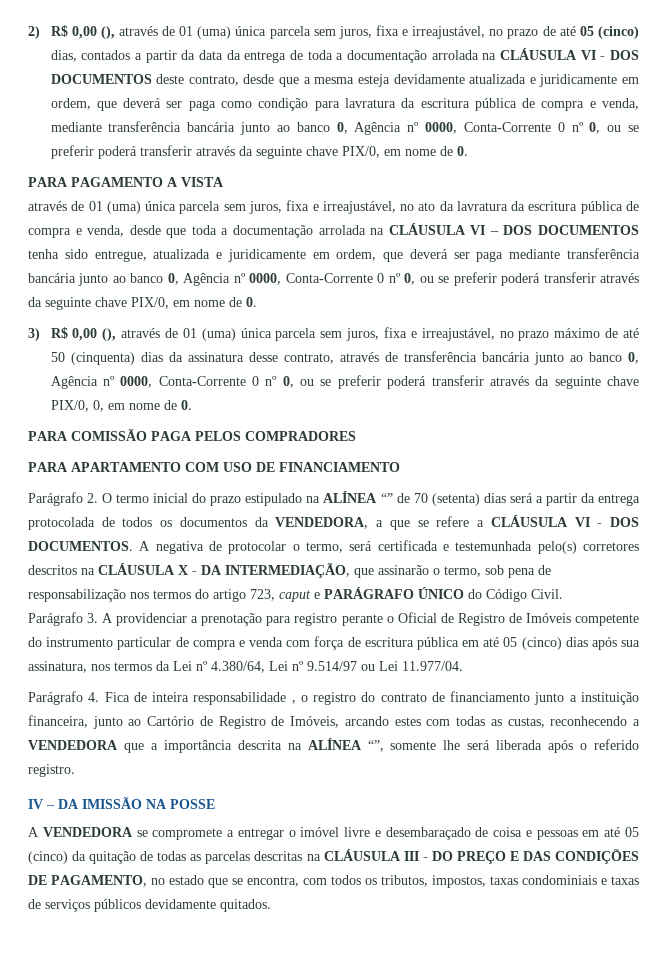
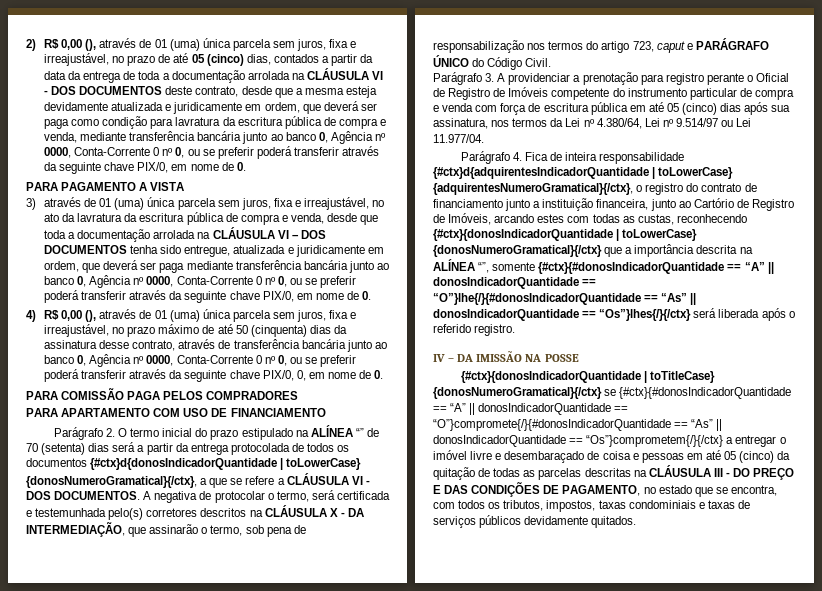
(224, 182) none -> [26,198,36,210] 3)
[28,328,40,341] 3) -> [26,310,36,322] 4)
[254,517,369,529] da VENDEDORA, -> [90,458,362,470] [26,476,197,488] {#ctx}d{donosIndicadorQuantidade | toLowerCase} {donosNumeroGramatical}{/ctx},
[291,700,296,704] , -> [433,167,734,179] [433,183,633,195] {#ctx}d{adquirentesIndicadorQuantidade | toLowerCase} {adquirentesNumeroGramatical}{/ctx},
[633,719,641,726] [28,740,118,750] a VENDEDORA -> [433,229,698,241] [433,245,602,257] {#ctx}{donosIndicadorQuantidade | toLowerCase} {donosNumeroGramatical}{/ctx}
[443,740,461,750] lhe -> [538,262,774,274] [433,277,597,289] [433,293,697,305] [433,309,692,321] {#ctx}{#donosIndicadorQuantidade == “A” || donosIndicadorQuantidade == “O”}lhe{/}{#donosIndicadorQuantidade == “As” || donosIndicadorQuantidade == “Os”}lhes{/}{/ctx}
[28,827,223,840] A VENDEDORA se compromete -> [460,371,716,383] [433,387,792,399] [433,403,629,415] [433,419,723,431] [433,435,724,447] {#ctx}{donosIndicadorQuantidade | toTitleCase} {donosNumeroGramatical}{/ctx} se {#ctx}{#donosIndicadorQuantidade == “A” || donosIndicadorQuantidade == “O”}compromete{/}{#donosIndicadorQuantidade == “As” || donosIndicadorQuantidade == “Os”}comprometem{/}{/ctx}

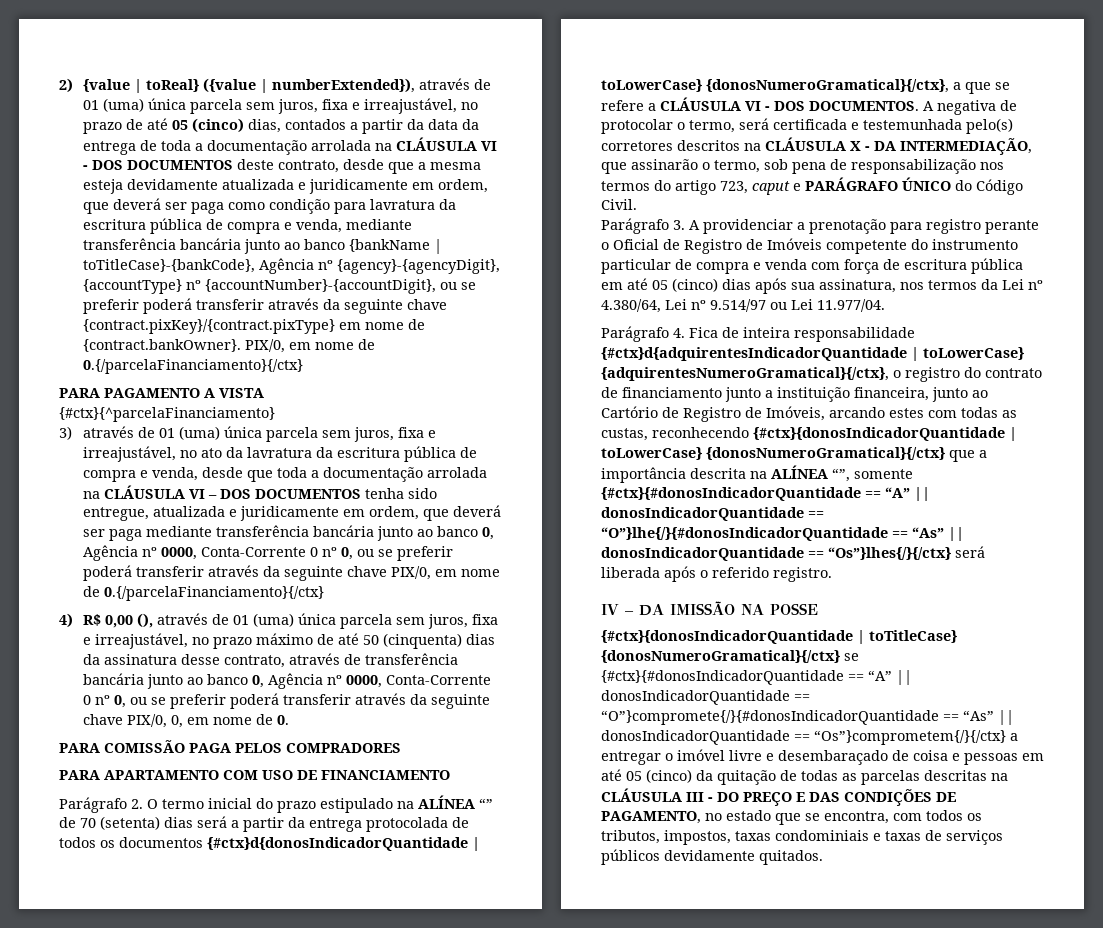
[44,39,97,51] R$ 0,00 (), -> [83,78,416,93] {value | toReal} ({value | numberExtended}),
[318,131,386,144] [44,146,380,159] [44,162,246,174] 0, Agência nº 0000, Conta-Corrente 0 nº 0, ou se preferir poderá transferir através da seguinte chave PIX/0, em nome de 0. -> [349,239,443,254] [83,258,501,274] [83,279,477,294] [83,298,448,314] [83,319,426,334] [83,339,376,353] [83,359,304,374] {bankName | toTitleCase}-{bankCode}, Agência nº {agency}-{agencyDigit}, {accountType} nº {accountNumber}-{accountDigit}, ou se preferir poderá transferir através da seguinte chave {contract.pixKey}/{contract.pixType} em nome de {contract.bankOwner}. PIX/0, em nome de 0.{/parcelaFinanciamento}{/ctx}
(185, 186) none -> [59,407,275,422] // {#ctx}{^parcelaFinanciamento}
[362,291,372,300] 0. -> [104,586,325,601] 0.{/parcelaFinanciamento}{/ctx}

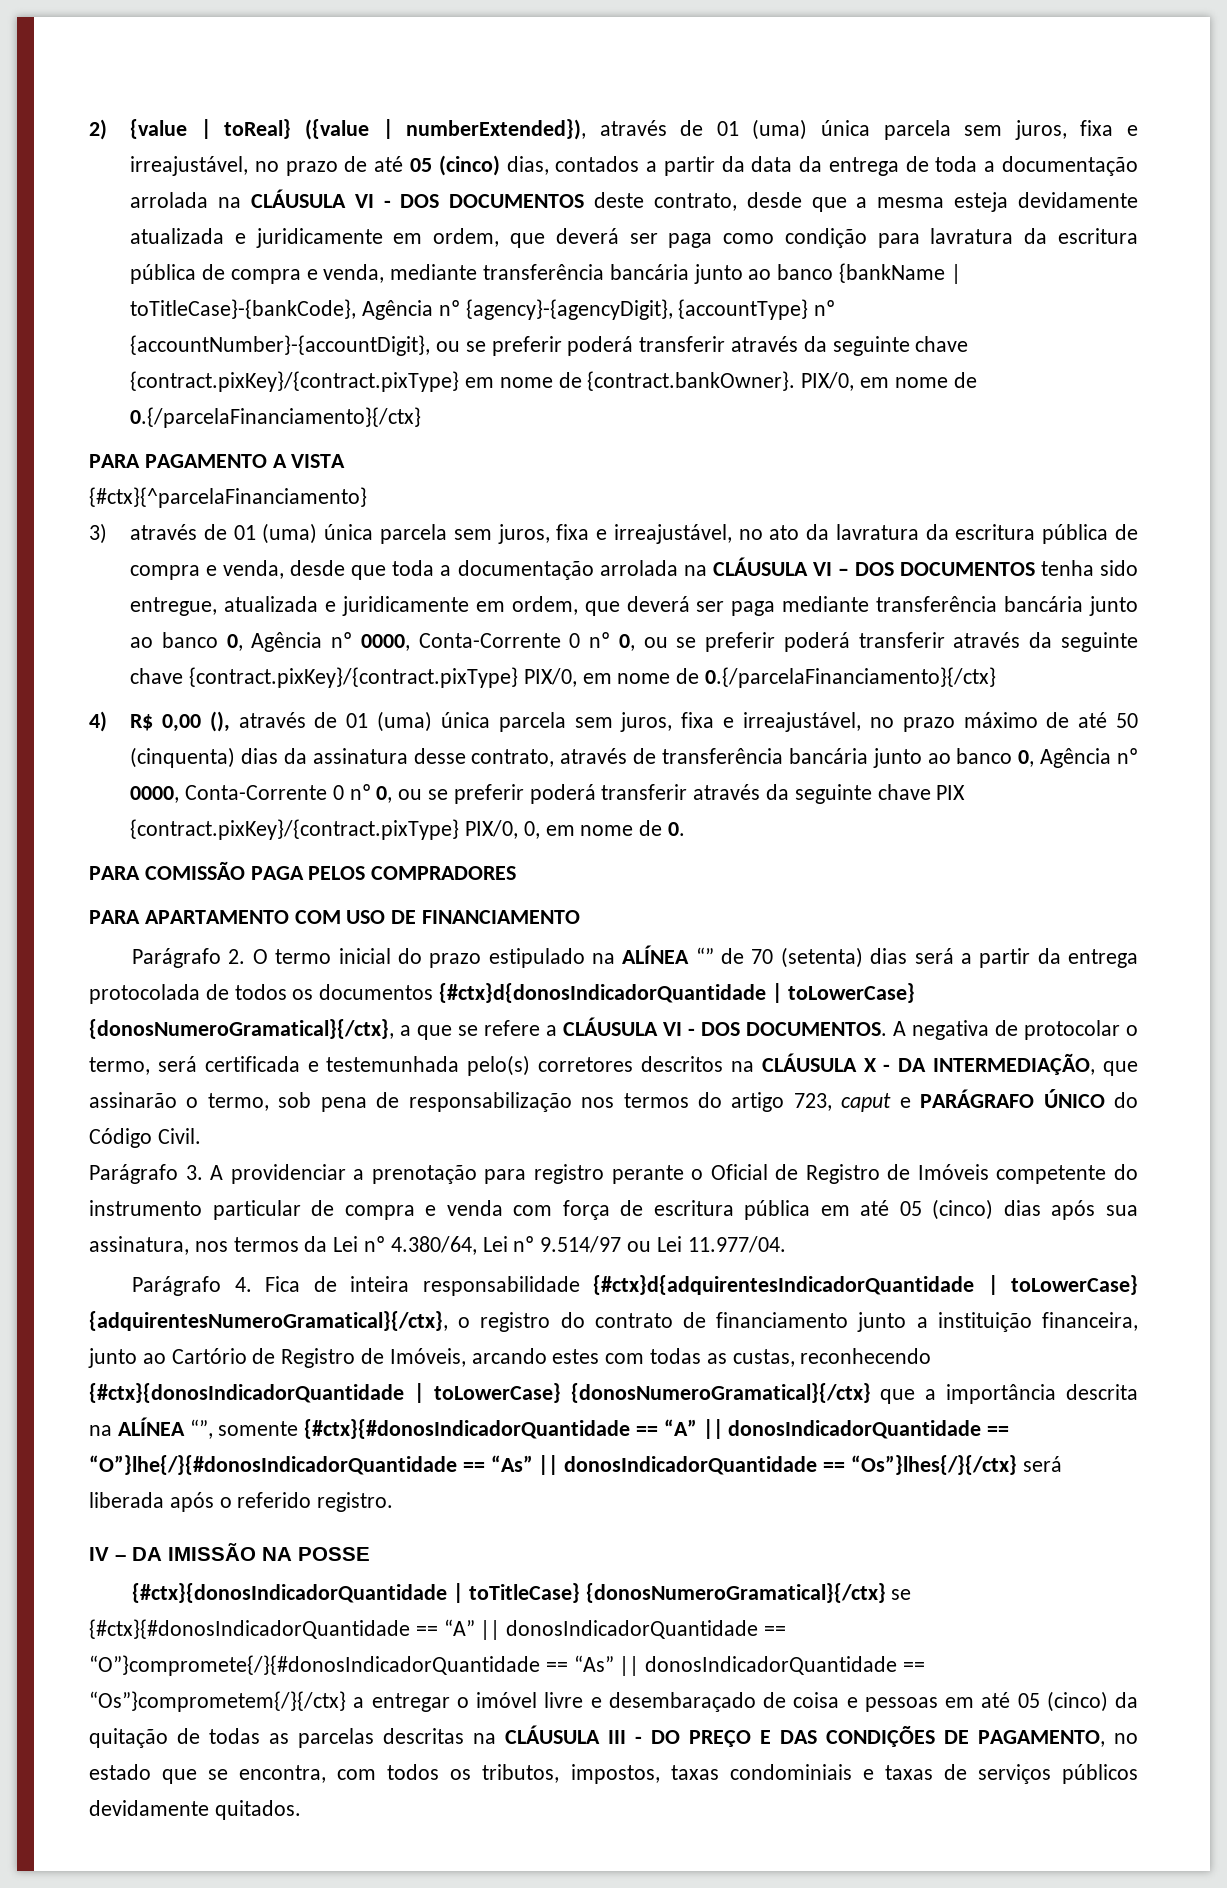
(388, 571) none -> [188,667,518,688] {contract.pixKey}/{contract.pixType}
(124, 719) none -> [936,785,966,800] [130,819,460,840] PIX {contract.pixKey}/{contract.pixType}

